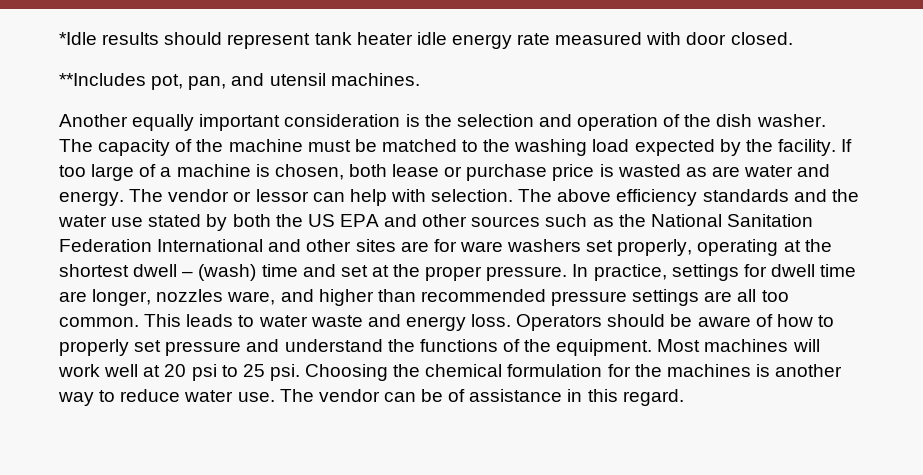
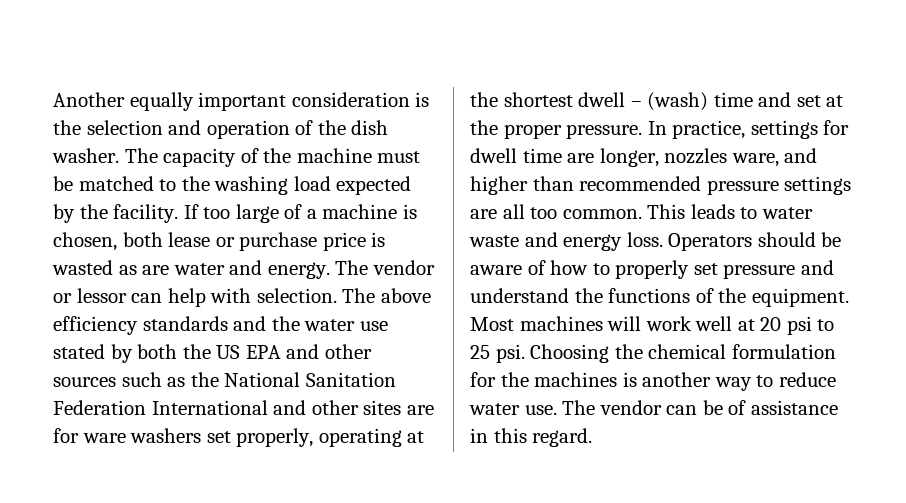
[59,32,793,49] [59,73,420,90] *Idle results should represent tank heater idle energy rate measured with door closed. // **Includes pot, pan, and utensil machines. // -> (53, 99) none

